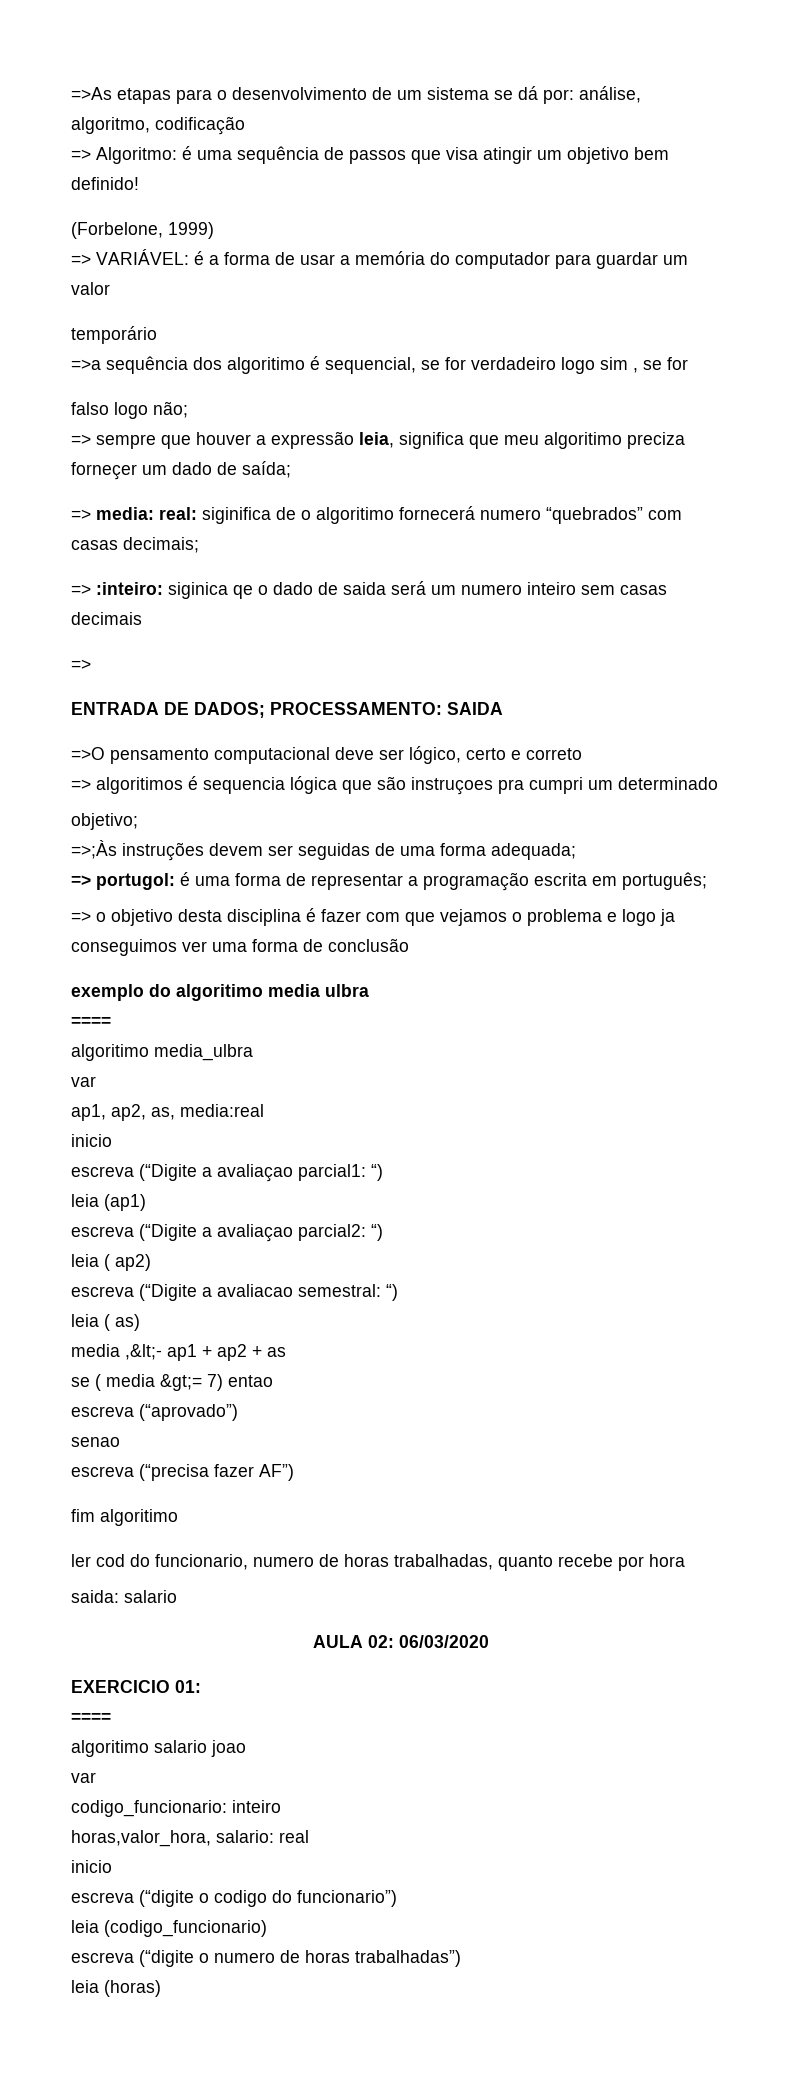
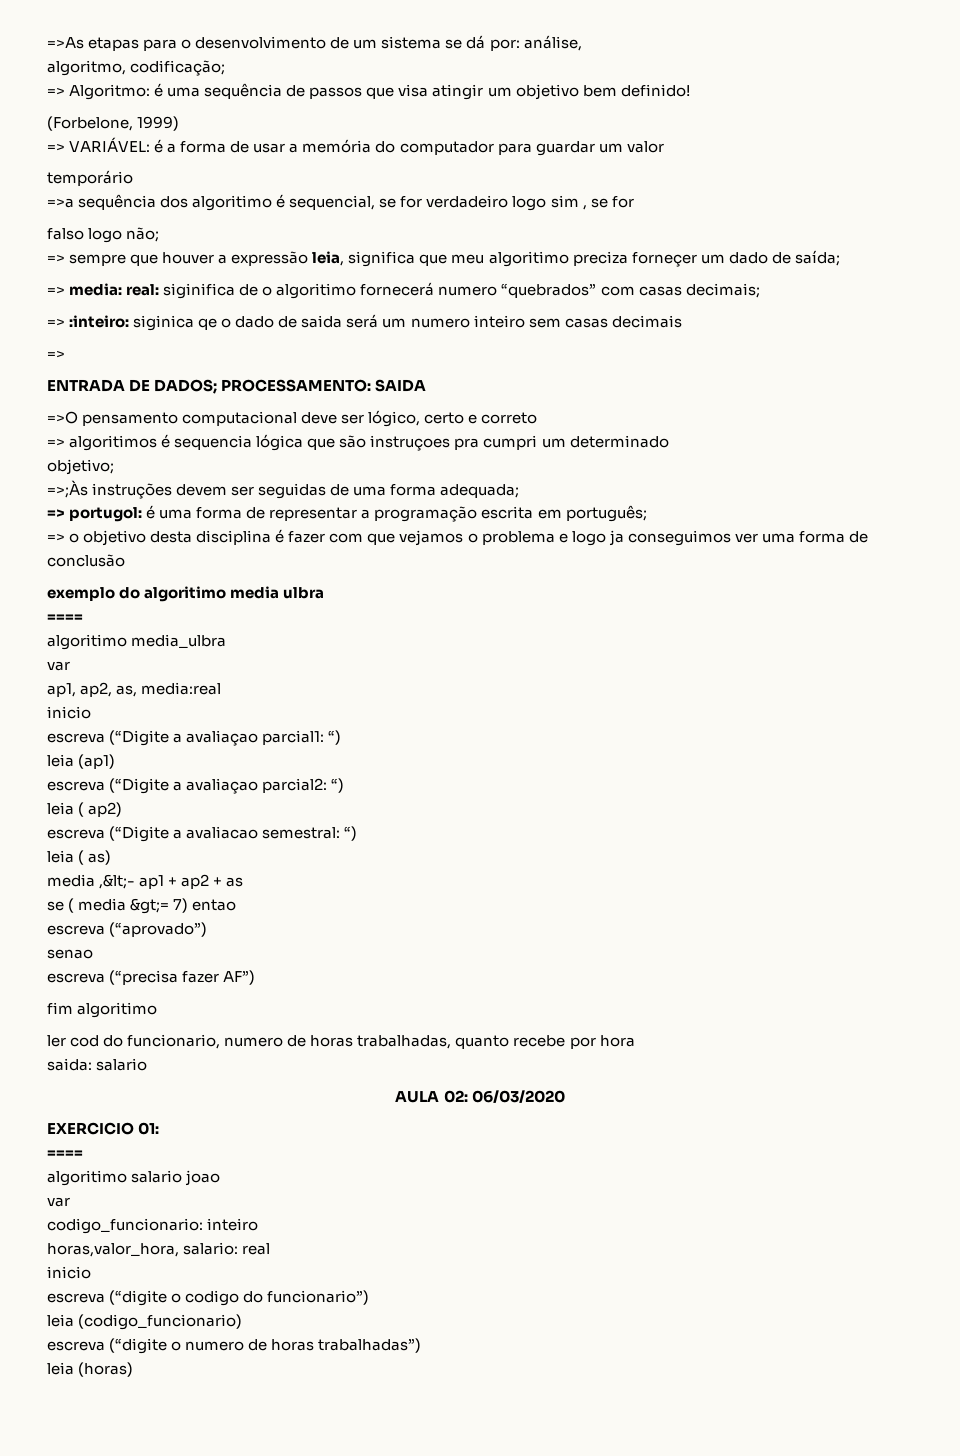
[155,116,245,135] codificação -> [130,60,226,76] codificação;

